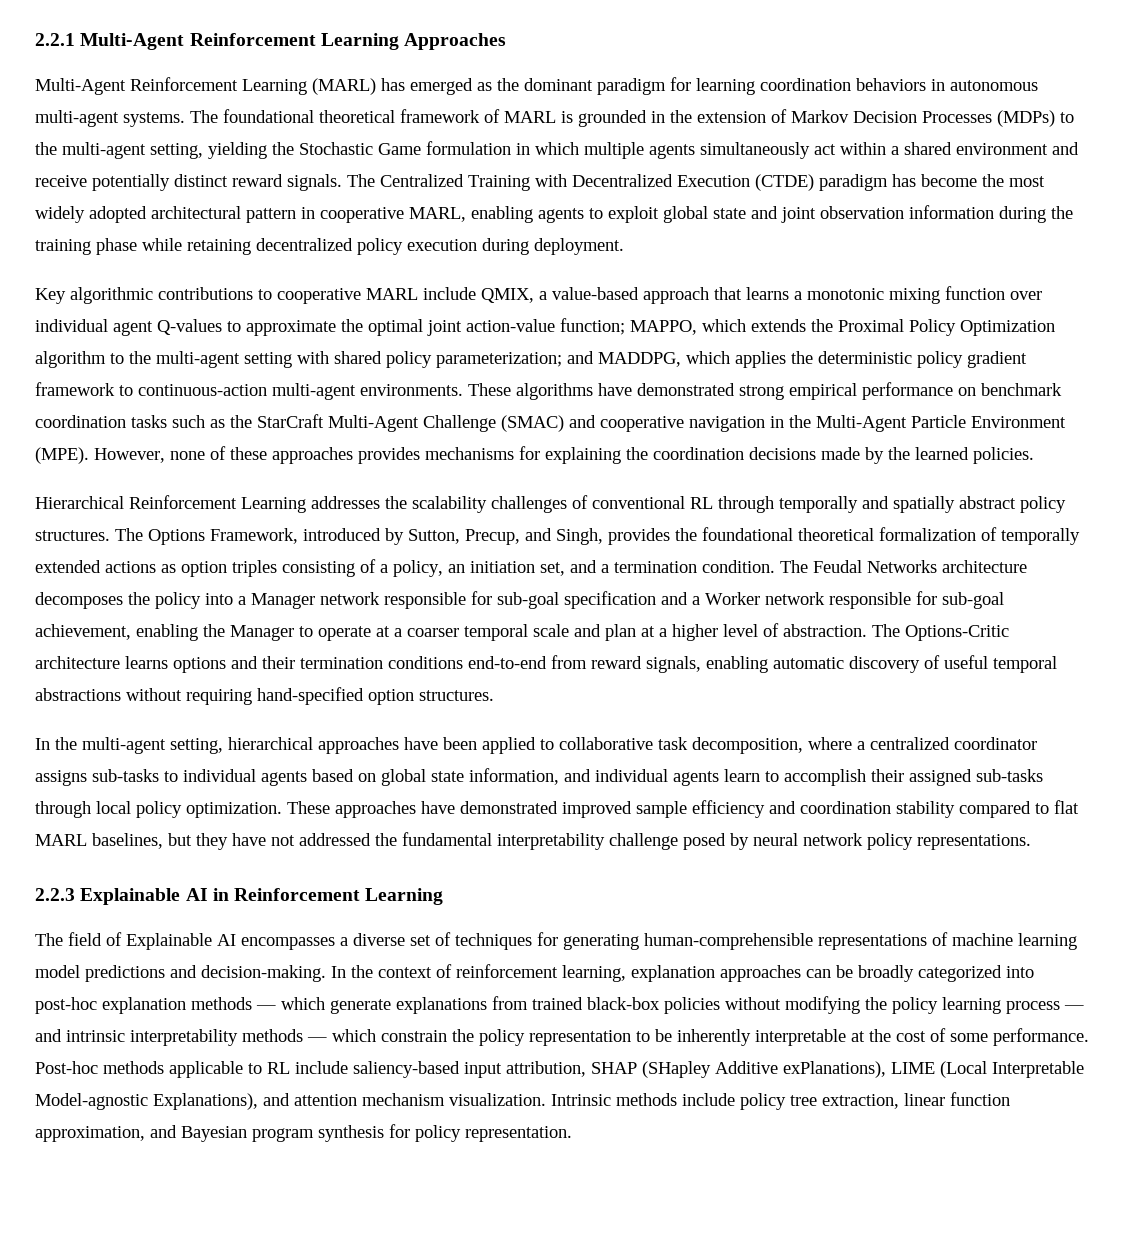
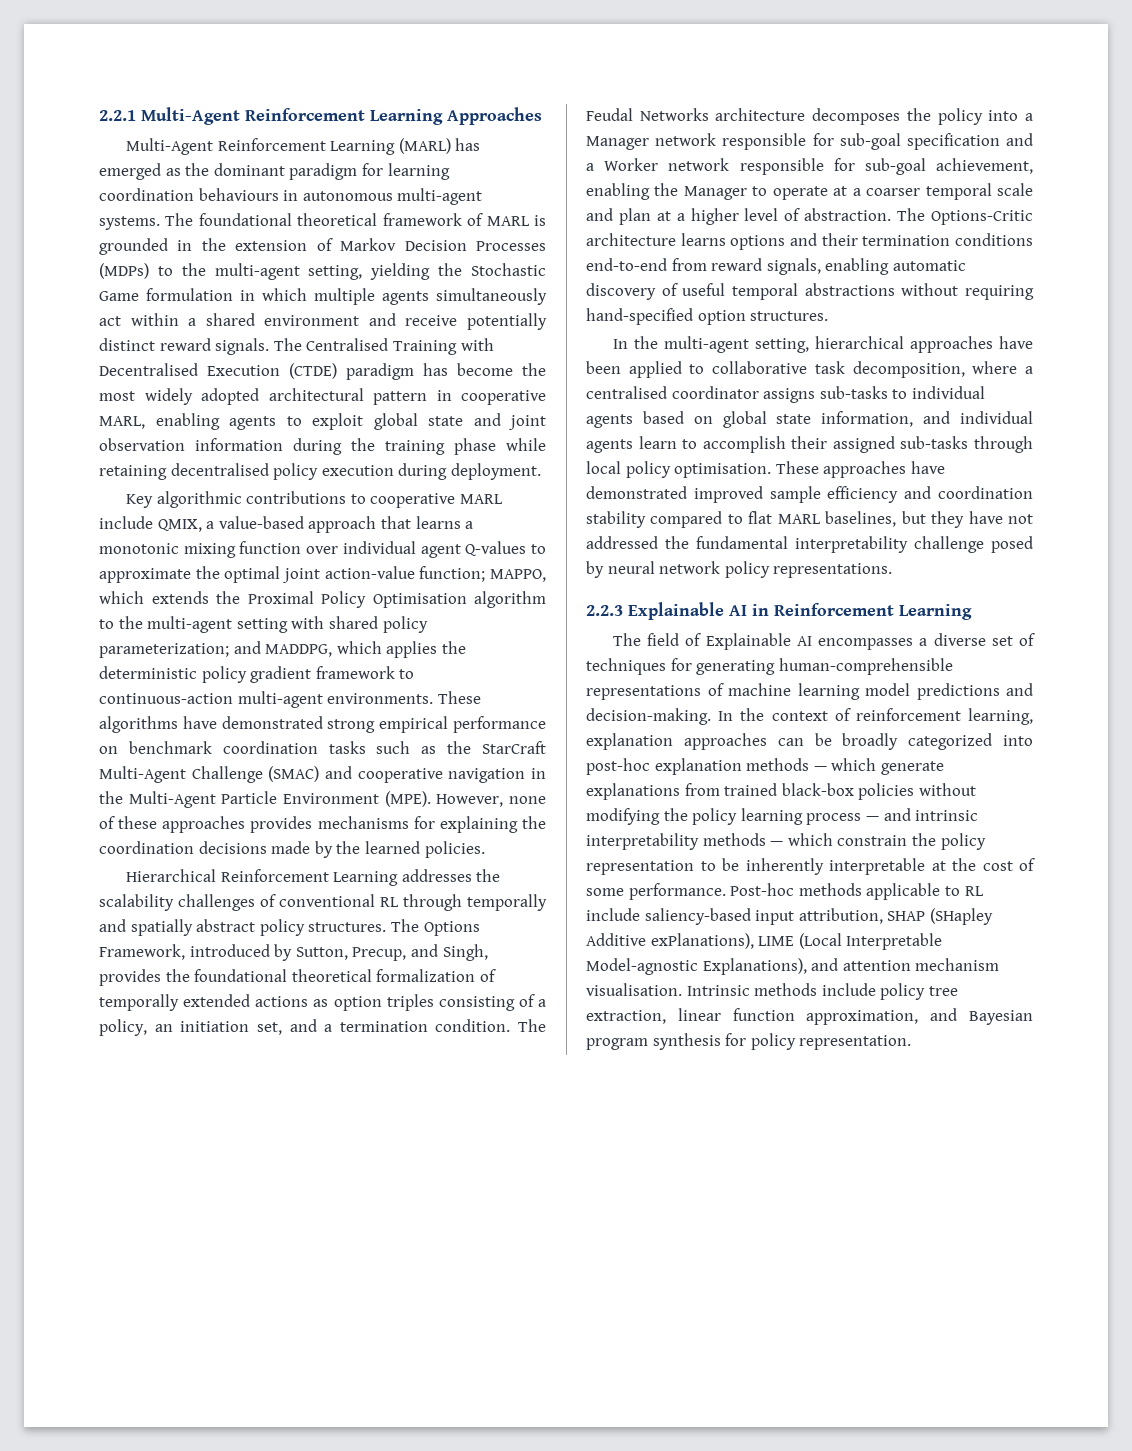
[856,78,926,91] behaviors -> [198,188,279,201] behaviours
[380,174,464,187] Centralized -> [306,338,389,351] Centralised
[572,174,673,187] Decentralized -> [99,363,198,376] Decentralised
[256,238,353,251] decentralized -> [170,463,269,476] decentralised
[960,320,1055,336] Optimization -> [372,593,467,608] Optimisation
[870,737,950,750] centralized -> [586,386,667,399] centralised
[186,802,282,818] optimization. -> [674,463,772,478] optimisation.
[449,1093,546,1106] visualization. -> [586,983,682,996] visualisation.

